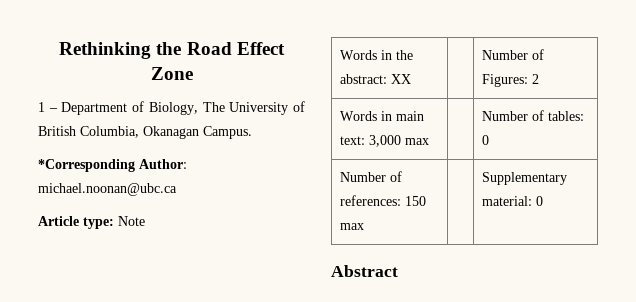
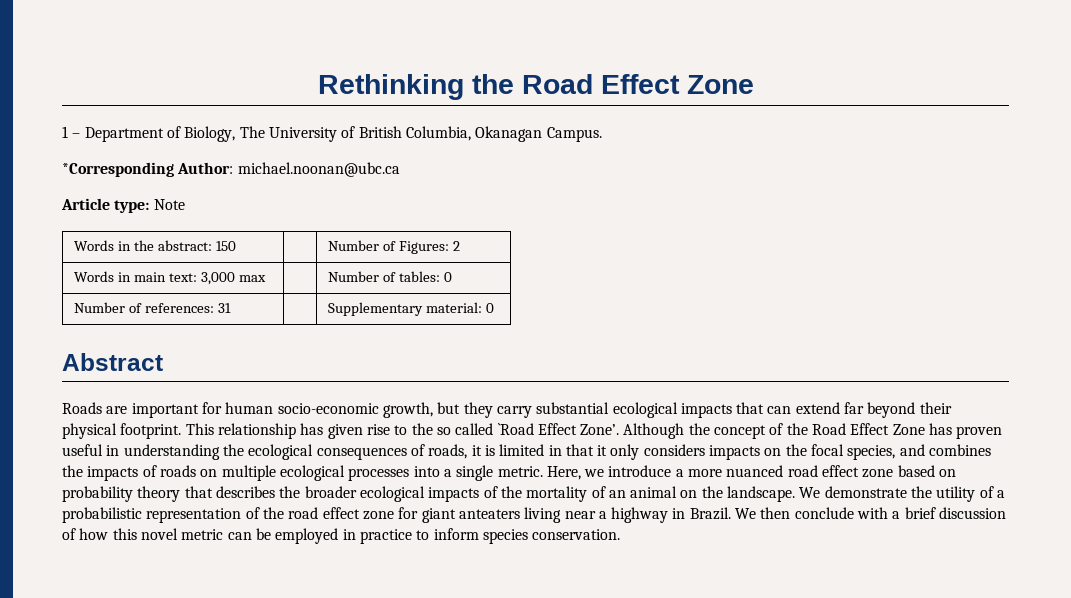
[391,74,412,84] XX -> [215,241,236,251] 150
[405,196,427,206] [340,223,365,230] 150 max -> [218,303,232,313] 31
(398, 271) none -> [62,402,952,418] [62,423,1003,439] [62,444,992,460] [62,465,957,481] [62,486,1006,502] [62,507,1007,523] [62,528,621,544] // Roads are important for human socio-economic growth, but they carry substantial ecological impacts that can extend far beyond their physical footprint. This relationship has given rise to the so called `Road Effect Zone’. Although the concept of the Road Effect Zone has proven useful in understanding the ecological consequences of roads, it is limited in that it only considers impacts on the focal species, and combines the impacts of roads on multiple ecological processes into a single metric. Here, we introduce a more nuanced road effect zone based on probability theory that describes the broader ecological impacts of the mortality of an animal on the landscape. We demonstrate the utility of a probabilistic representation of the road effect zone for giant anteaters living near a highway in Brazil. We then conclude with a brief discussion of how this novel metric can be employed in practice to inform species conservation.

